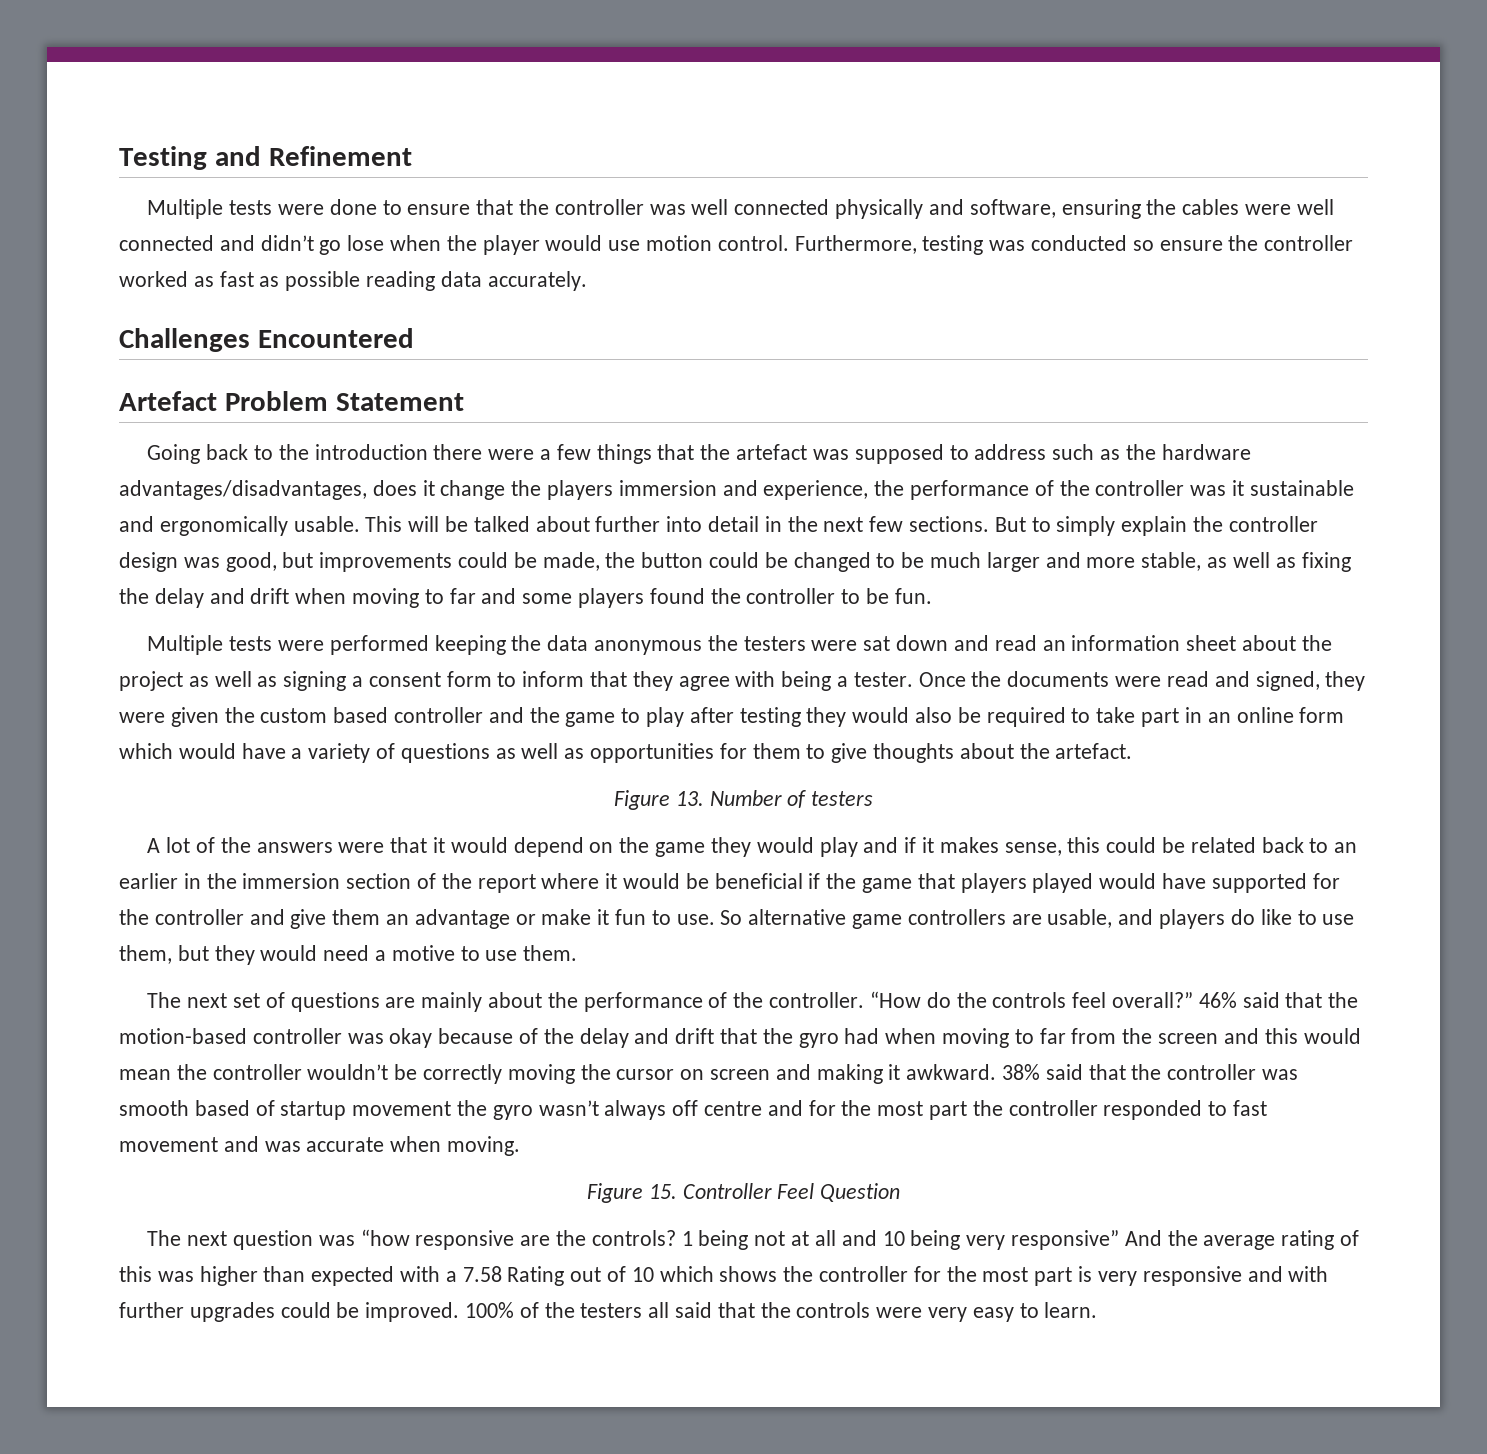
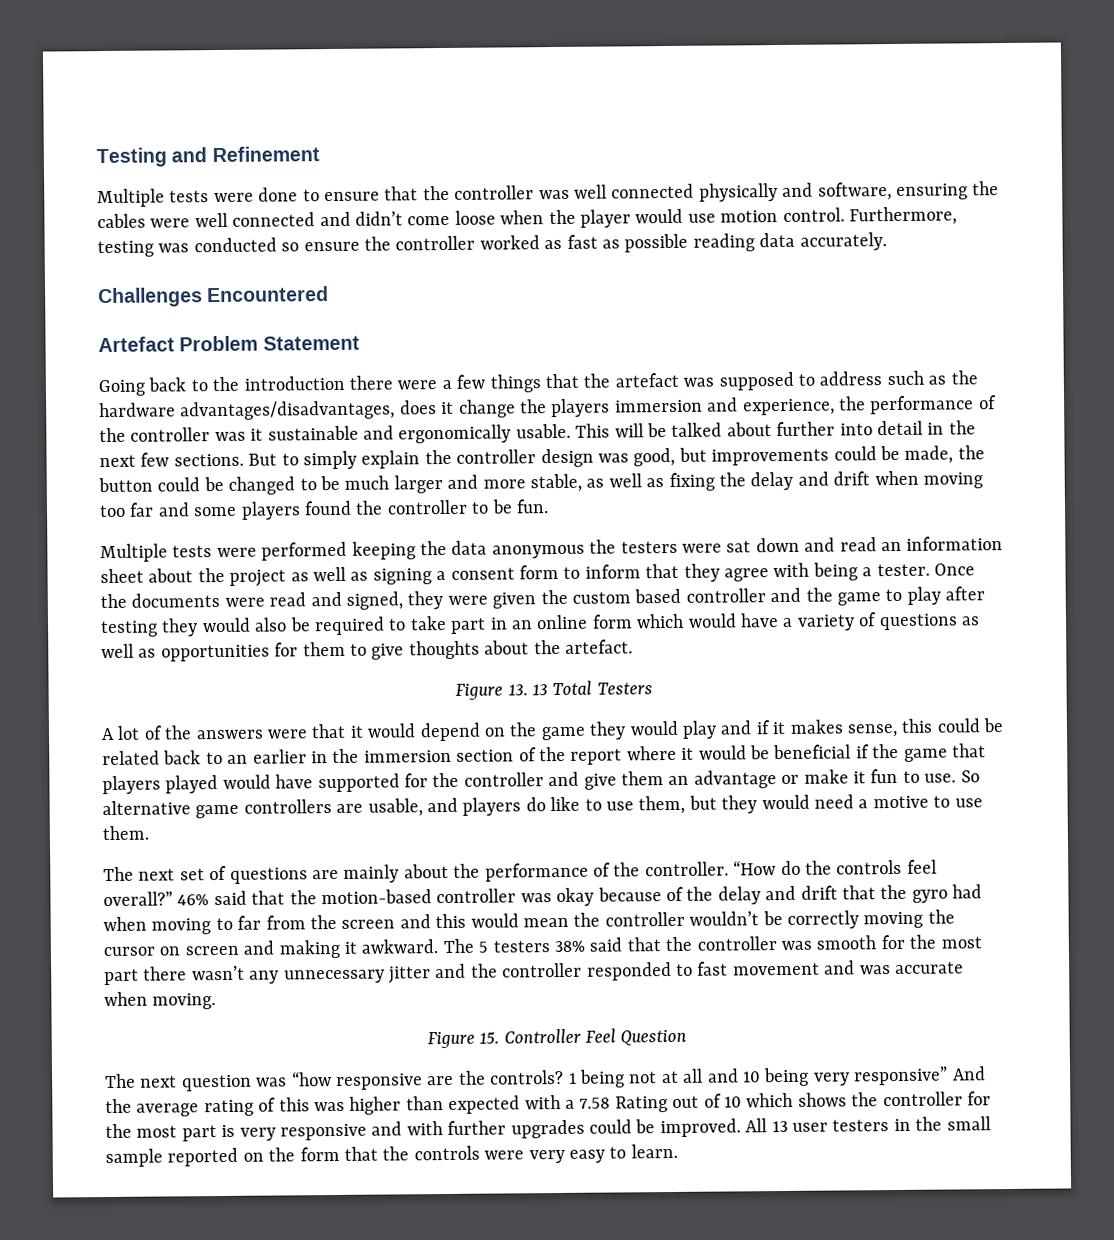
[319,235,385,255] go lose -> [407,210,496,226] come loose
[424,589,444,604] to -> [99,504,126,518] too
[709,790,874,808] Number of testers -> [532,680,653,696] 13 Total Testers
(997, 1072) none -> [442,938,550,954] The 5 testers
[194,1100,968,1120] based of startup movement the gyro wasn’t always off centre and for the most part -> [880,934,982,950] [104,963,467,986] for the most part there wasn’t any unnecessary jitter and
[465,1302,713,1318] 100% of the testers all said -> [745,1116,991,1133] [105,1146,340,1168] All 13 user testers in the small sample reported on the form

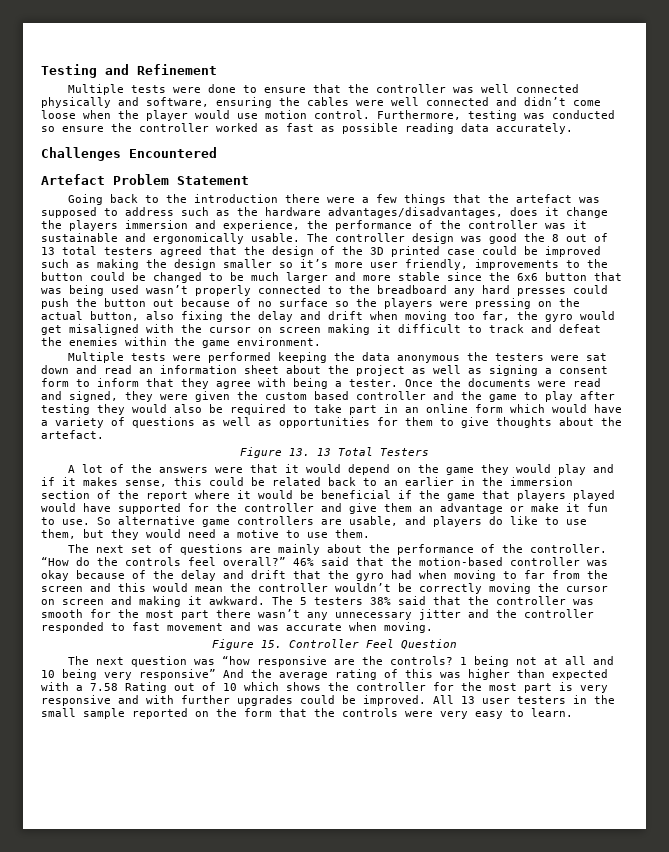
[575,420,976,438] [99,445,954,470] This will be talked about further into detail in the next few sections. But to simply explain the controller design was good, but improvements could be made, -> [307,233,608,244] [41,246,601,257] [41,259,580,270] The controller design was good the 8 out of 13 total testers agreed that the design of the 3D printed case could be improved such as making the design smaller so it’s more user friendly, improvements to
[530,473,665,493] stable, as well as -> [398,272,622,281] [41,285,608,296] [41,298,580,309] [41,311,174,321] stable since the 6x6 button that was being used wasn’t properly connected to the breadboard any hard presses could push the button out because of no surface so the players were pressing on the actual button, also
[129,499,549,520] far and some players found the controller to be fun. -> [482,311,615,322] [41,324,601,335] [41,337,321,348] far, the gyro would get misaligned with the cursor on screen making it difficult to track and defeat the enemies within the game environment.

